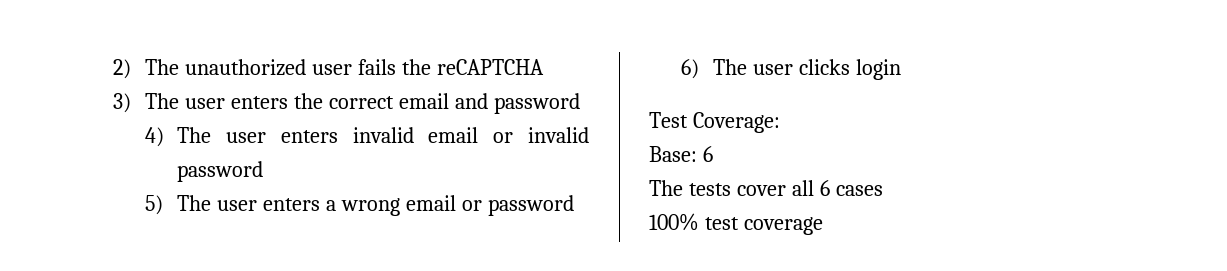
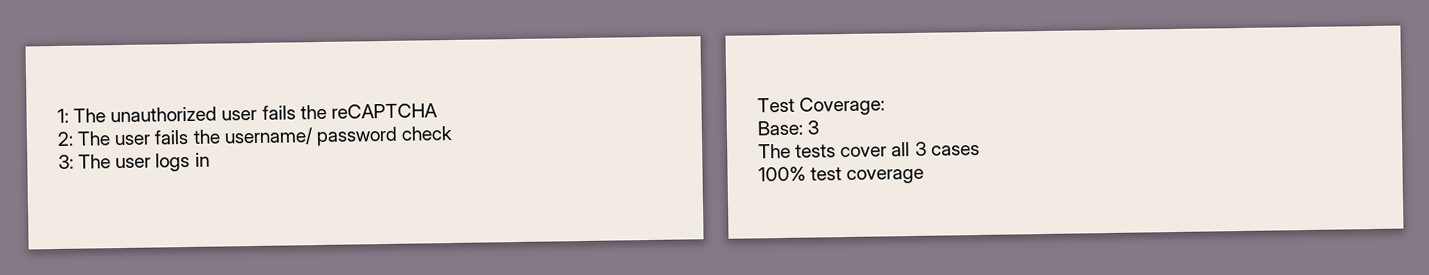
[113,59,131,79] 2) -> [57,108,69,123] 1:
[113,93,580,114] [145,127,589,147] [177,161,264,182] [145,195,574,216] [681,59,901,80] 3) The user enters the correct email and password // 4) The user enters invalid email or invalid password // 5) The user enters a wrong email or password // 6) The user clicks login -> [57,125,453,147] [58,152,210,172] 2: The user fails the username/ password check // 3: The user logs in
[702,146,713,162] 6 -> [807,120,820,135] 3
[819,180,830,196] 6 -> [914,141,927,156] 3

